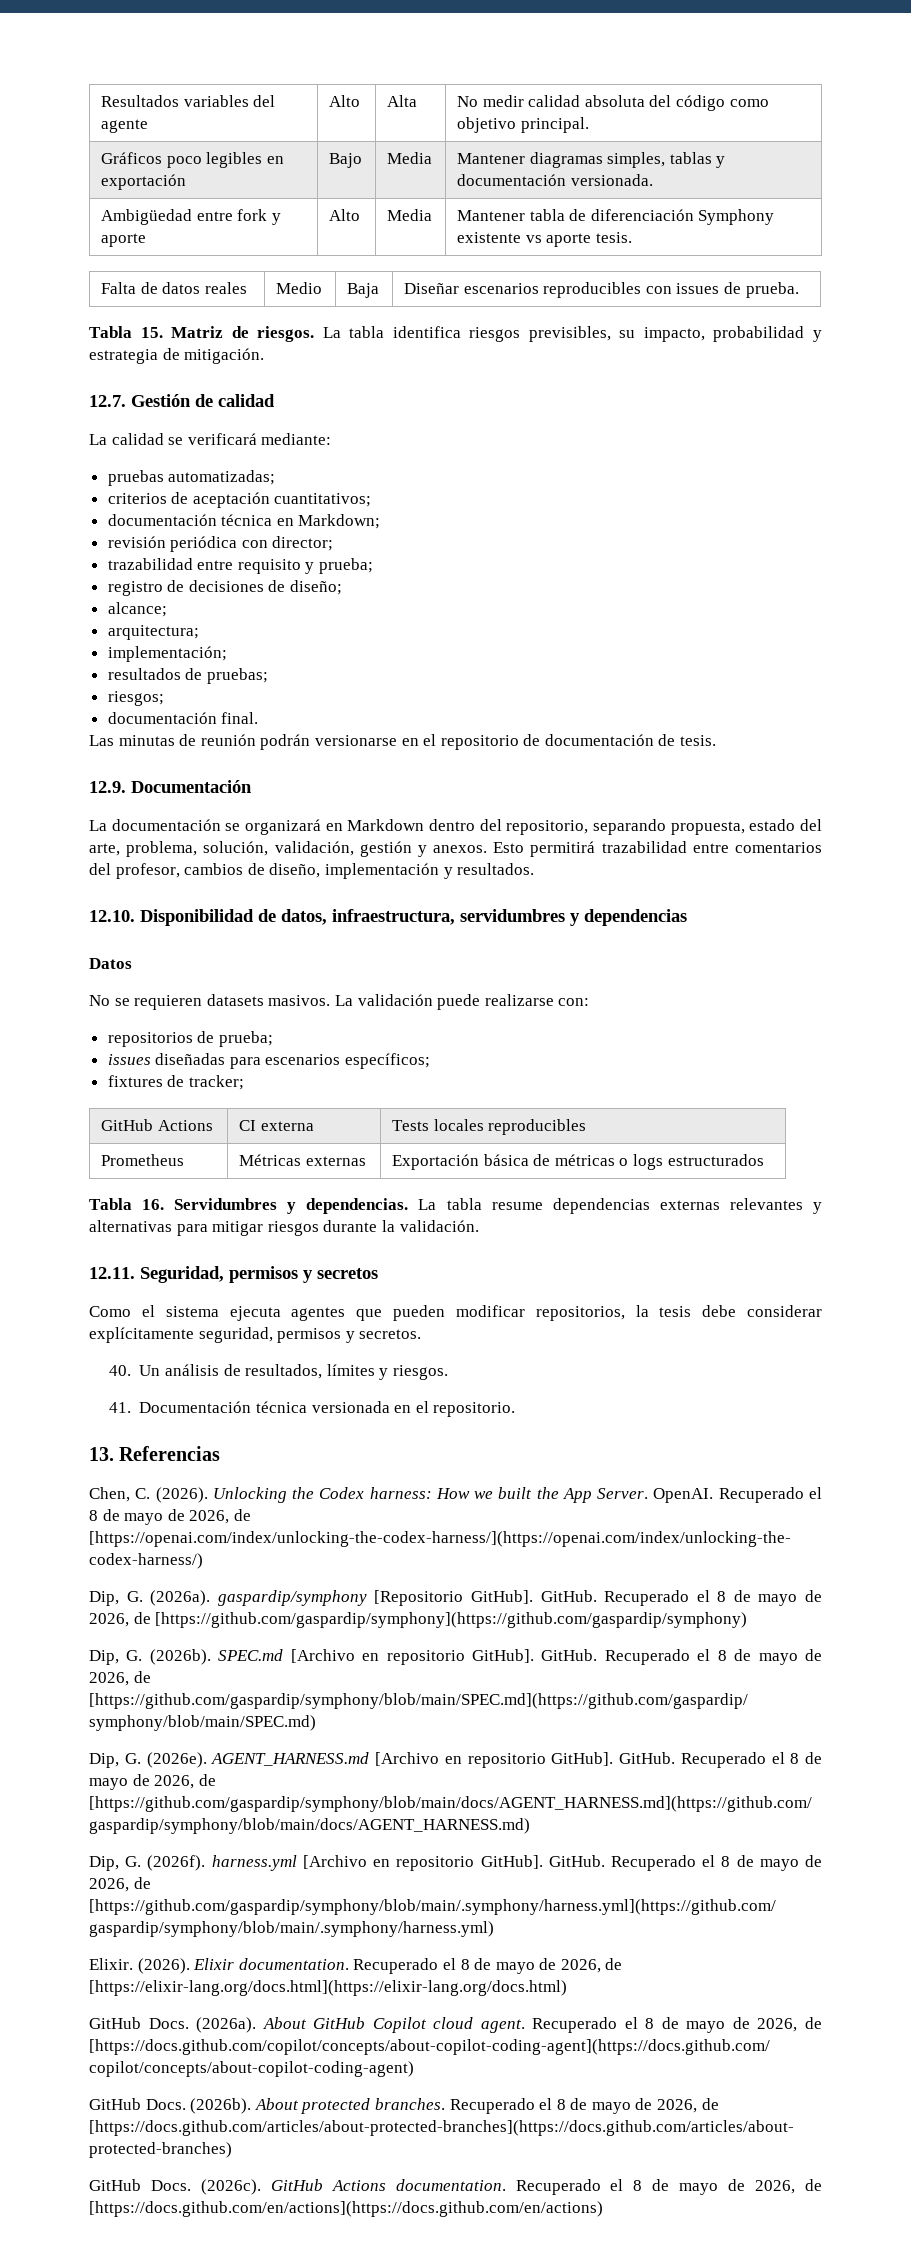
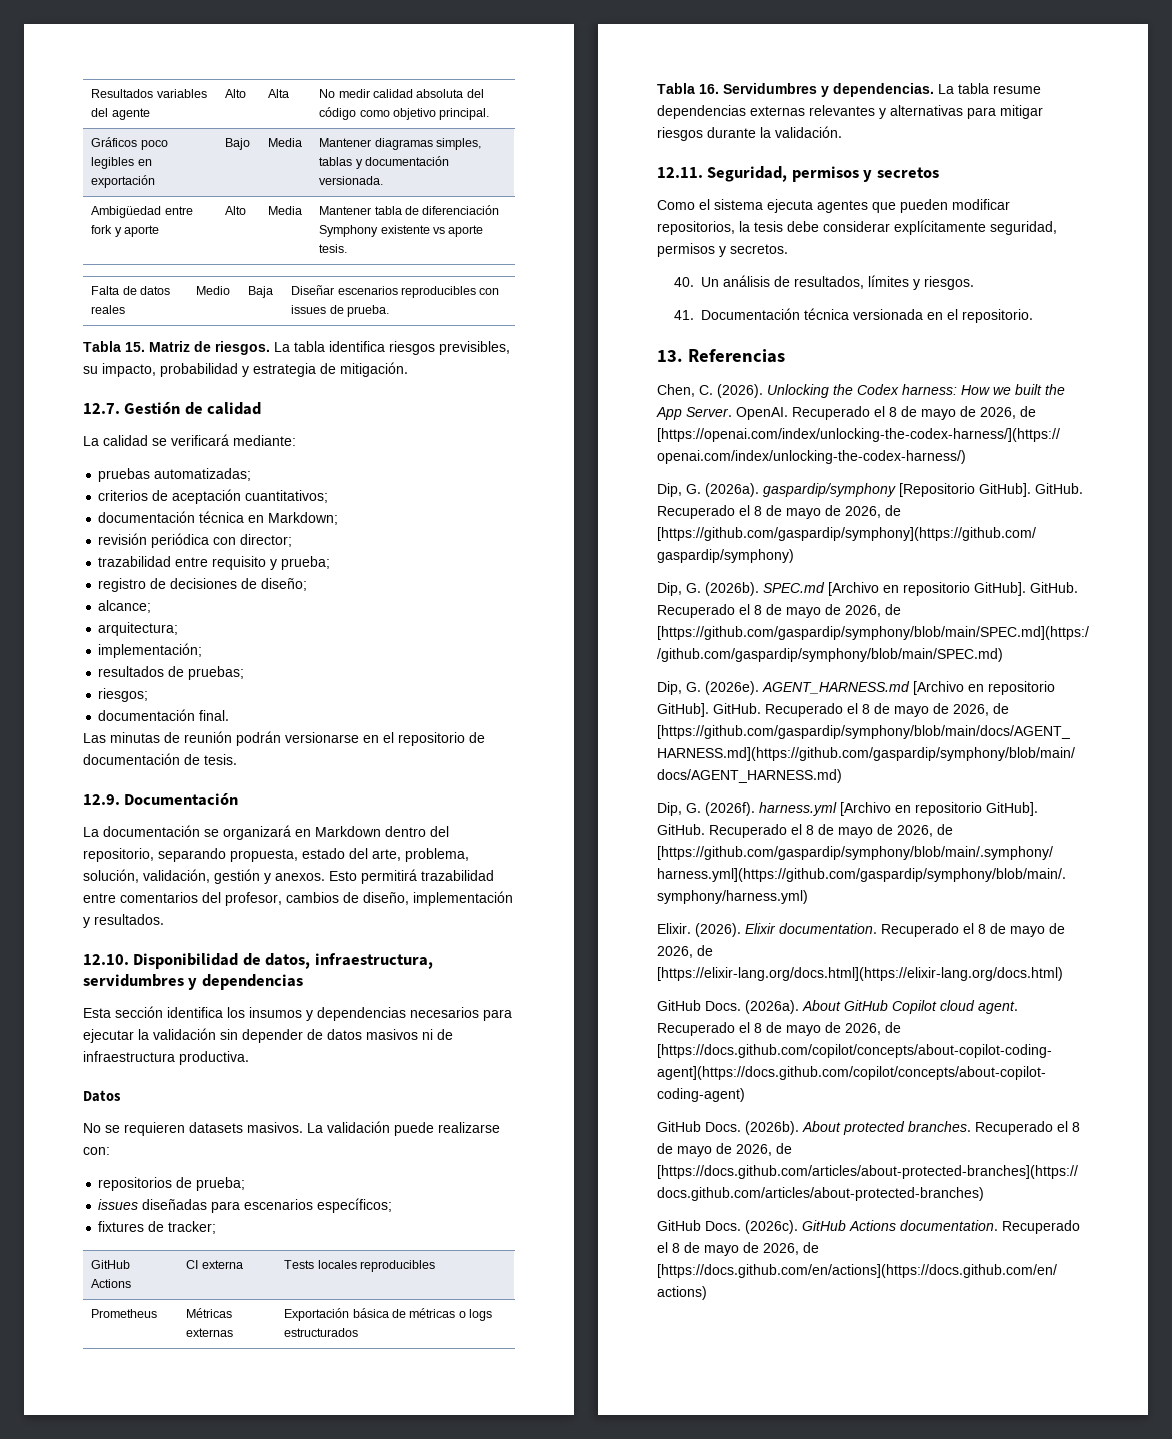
(687, 917) none -> [83,1006,512,1021] [83,1028,453,1043] [83,1051,249,1065] // Esta sección identifica los insumos y dependencias necesarios para ejecutar la validación sin depender de datos masivos ni de infraestructura productiva.

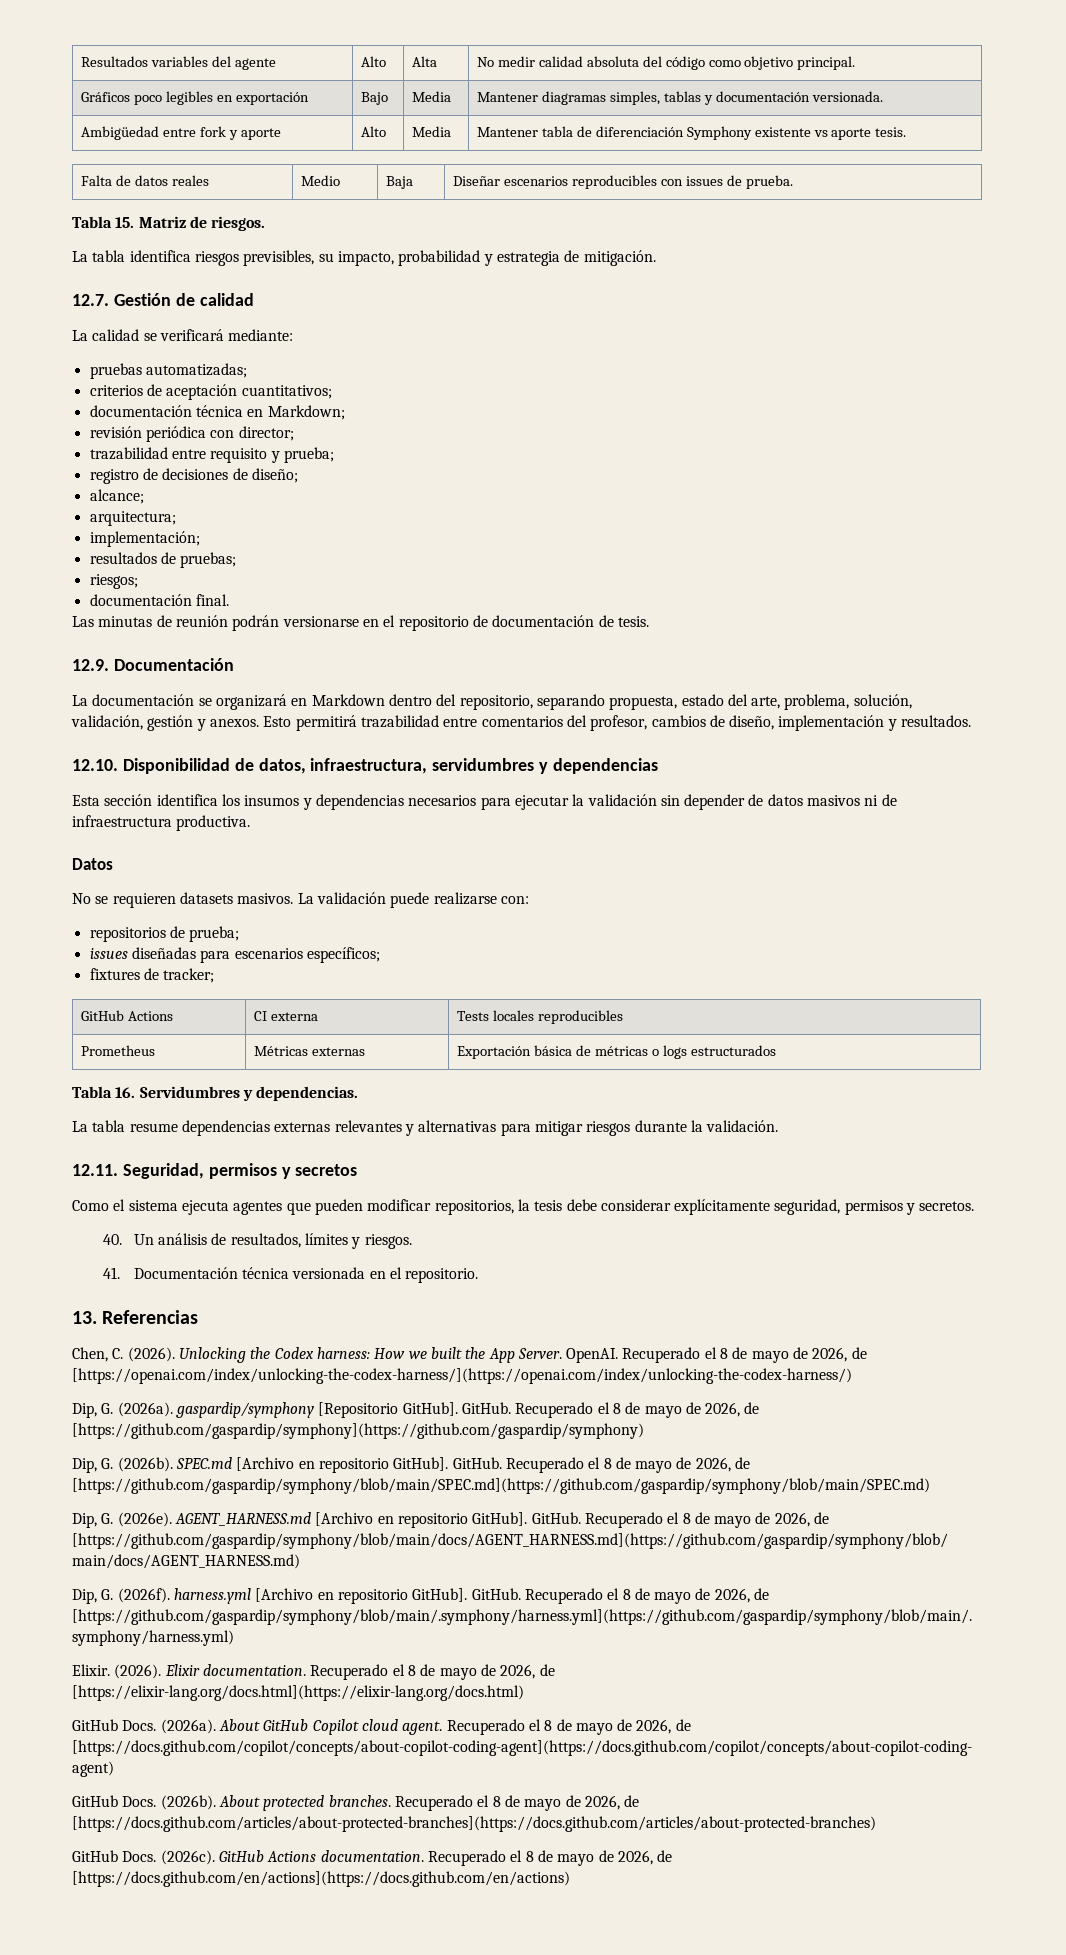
(270, 348) none -> (266, 223) //
(934, 90) none -> (359, 1093) //

